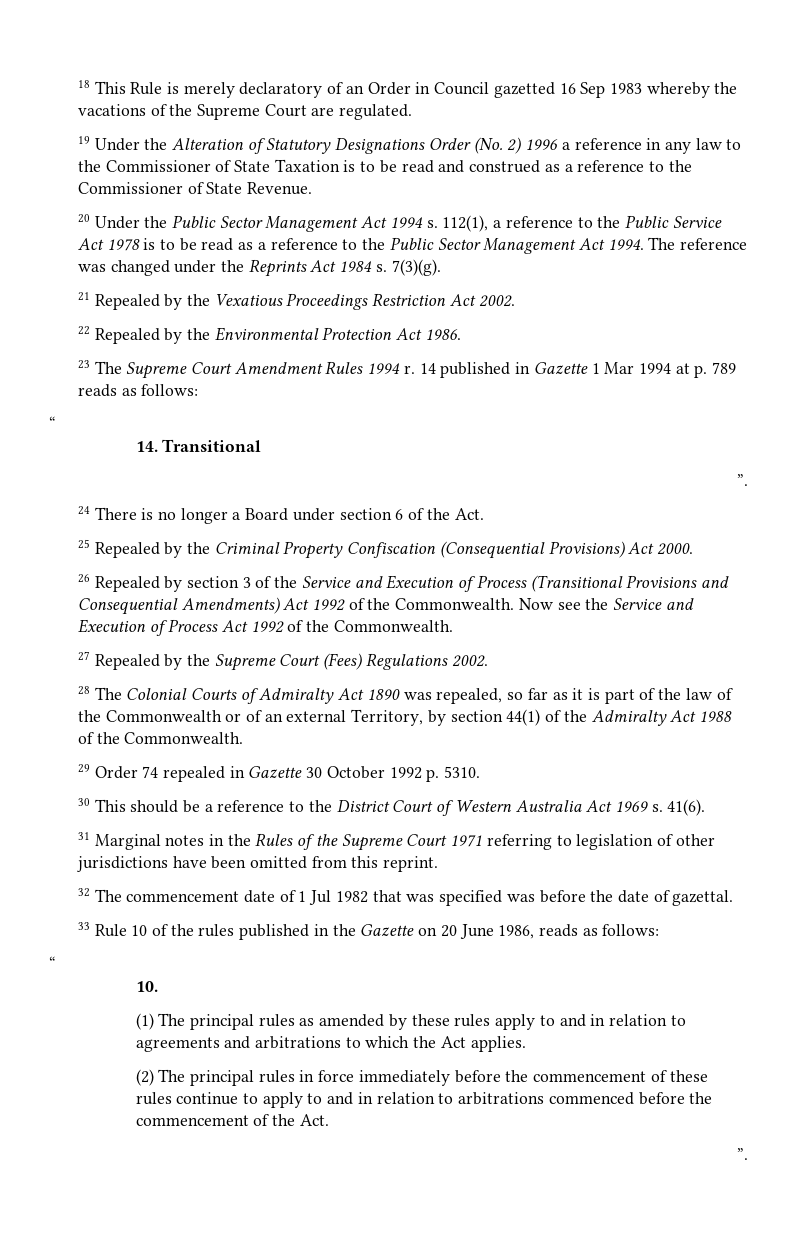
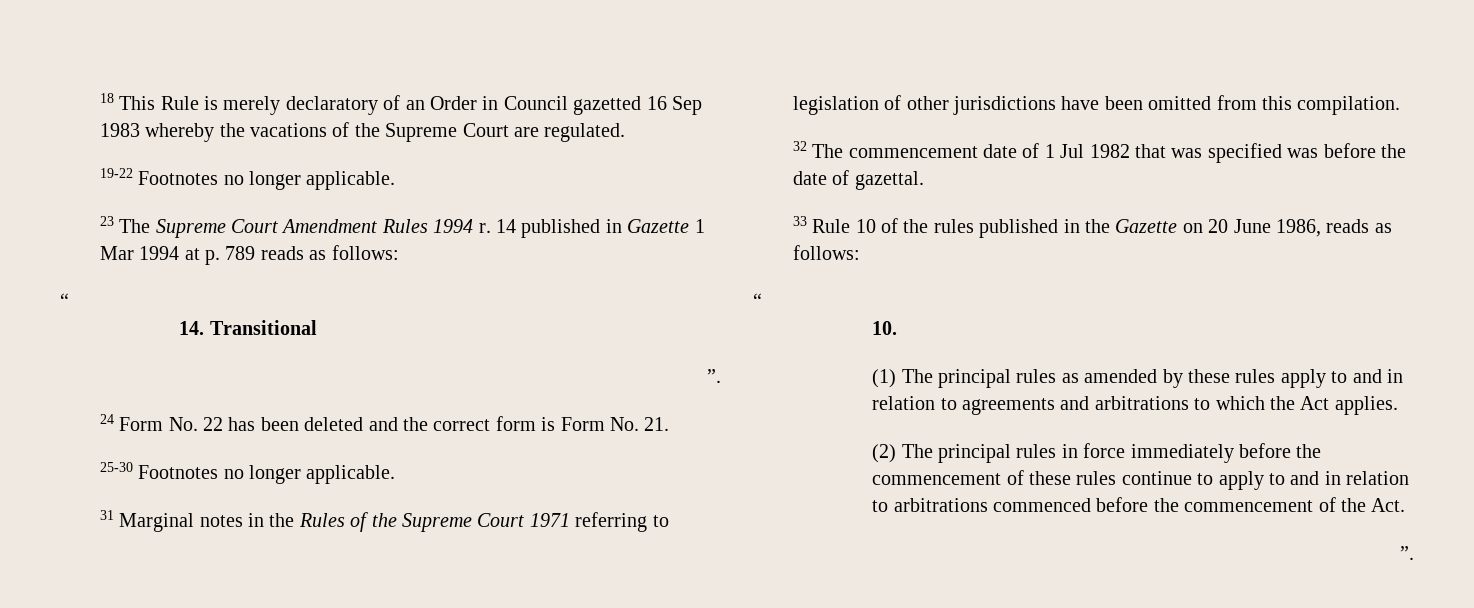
[77,136,742,154] [77,159,692,173] [77,182,313,195] [77,214,722,232] [77,237,748,254] [77,259,441,277] [77,292,515,310] [77,326,461,344] 19 Under the Alteration of Statutory Designations Order (No. 2) 1996 a reference in any law to the Commissioner of State Taxation is to be read and construed as a reference to the Commissioner of State Revenue. // 20 Under the Public Sector Management Act 1994 s. 112(1), a reference to the Public Service Act 1978 is to be read as a reference to the Public Sector Management Act 1994. The reference was changed under the Reprints Act 1984 s. 7(3)(g). // 21 Repealed by the Vexatious Proceedings Restriction Act 2002. // 22 Repealed by the Environmental Protection Act 1986. -> [99,168,396,190] 19-22 Footnotes no longer applicable.
[94,507,484,524] [77,539,694,559] [77,574,729,592] [77,597,694,615] [77,619,453,636] [77,651,488,671] [77,686,733,704] [77,709,732,726] [77,732,244,744] [77,764,481,782] [77,798,706,816] There is no longer a Board under section 6 of the Act. // 25 Repealed by the Criminal Property Confiscation (Consequential Provisions) Act 2000. // 26 Repealed by section 3 of the Service and Execution of Process (Transitional Provisions and Consequential Amendments) Act 1992 of the Commonwealth. Now see the Service and Execution of Process Act 1992 of the Commonwealth. // 27 Repealed by the Supreme Court (Fees) Regulations 2002. // 28 The Colonial Courts of Admiralty Act 1890 was repealed, so far as it is part of the law of the Commonwealth or of an external Territory, by section 44(1) of the Admiralty Act 1988 of the Commonwealth. // 29 Order 74 repealed in Gazette 30 October 1992 p. 5310. // 30 This should be a reference to the District Court of Western Australia Act 1969 s. 41(6). -> [119,416,670,431] [99,462,396,484] Form No. 22 has been deleted and the correct form is Form No. 21. // 25-30 Footnotes no longer applicable.
[383,856,439,872] reprint. -> [1297,96,1401,115] compilation.

